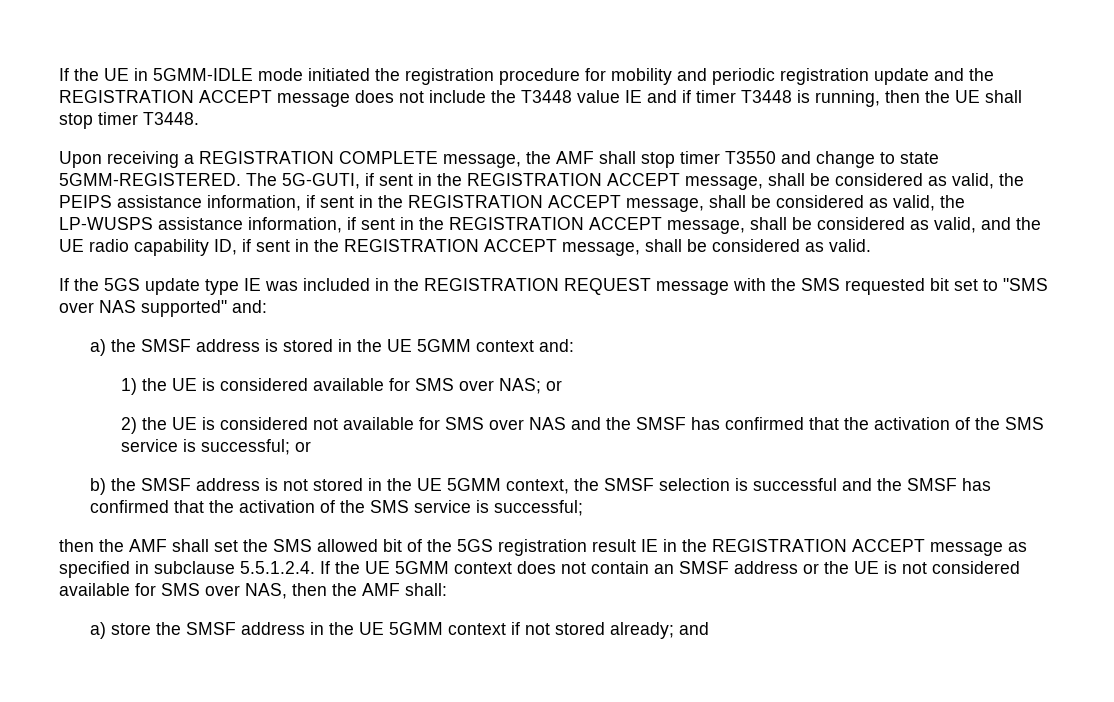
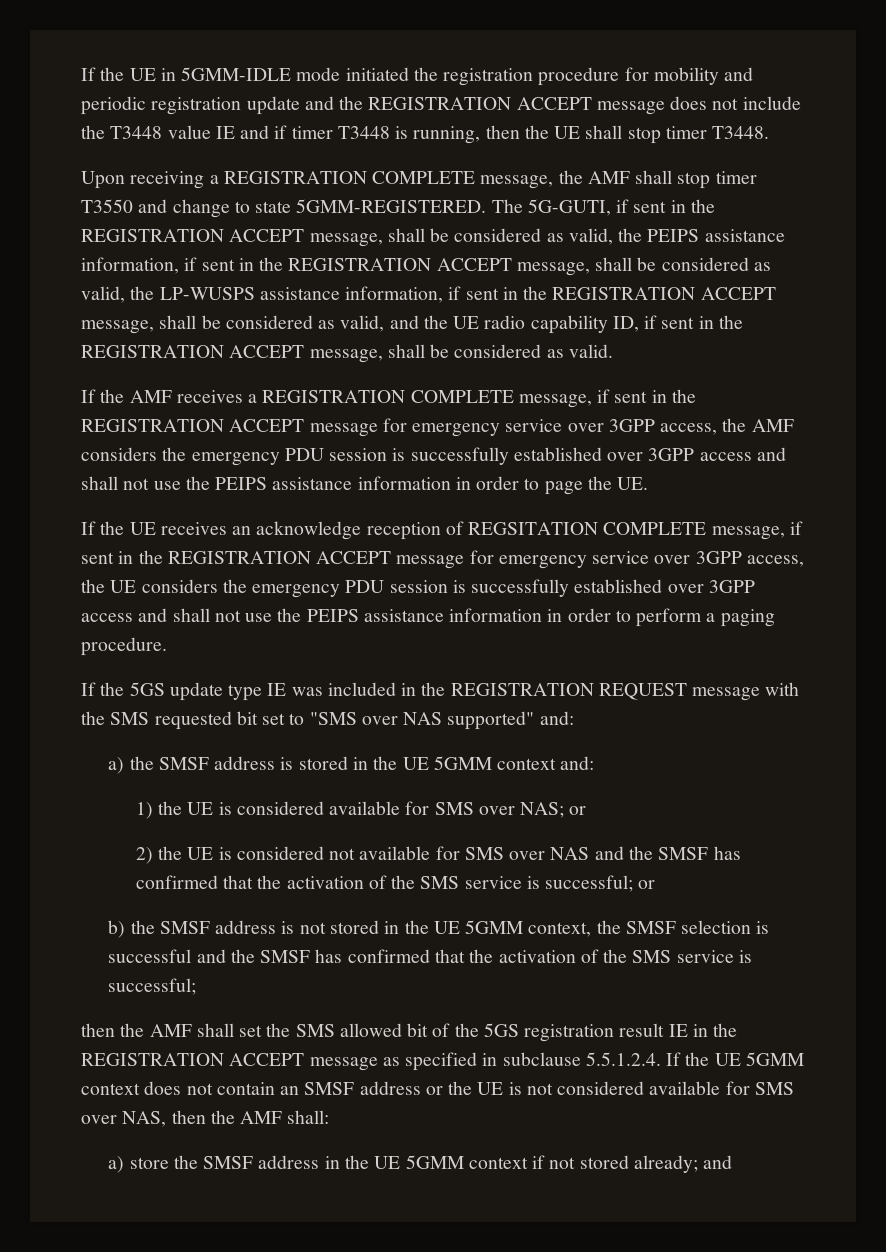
(871, 245) none -> [81,389,696,408] [81,418,794,437] [81,447,786,466] [81,476,649,495] [81,521,803,540] [81,550,804,569] [81,579,755,598] [81,608,775,627] [81,637,167,656] // If the AMF receives a REGISTRATION COMPLETE message, if sent in the REGISTRATION ACCEPT message for emergency service over 3GPP access, the AMF considers the emergency PDU session is successfully established over 3GPP access and shall not use the PEIPS assistance information in order to page the UE. // If the UE receives an acknowledge reception of REGSITATION COMPLETE message, if sent in the REGISTRATION ACCEPT message for emergency service over 3GPP access, the UE considers the emergency PDU session is successfully established over 3GPP access and shall not use the PEIPS assistance information in order to perform a paging procedure.

